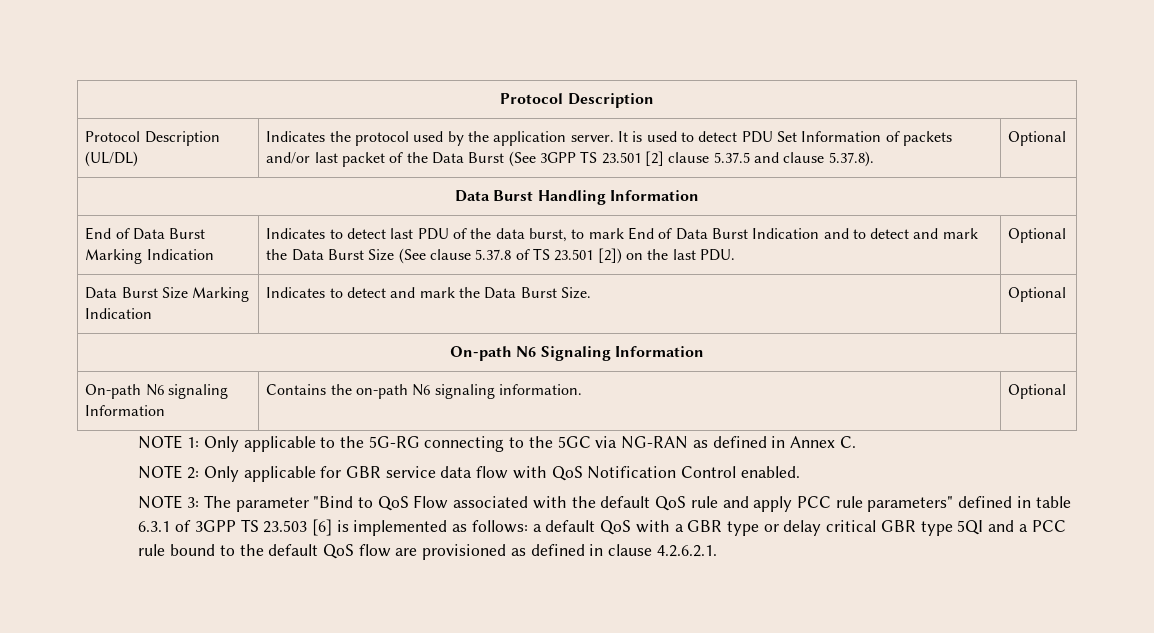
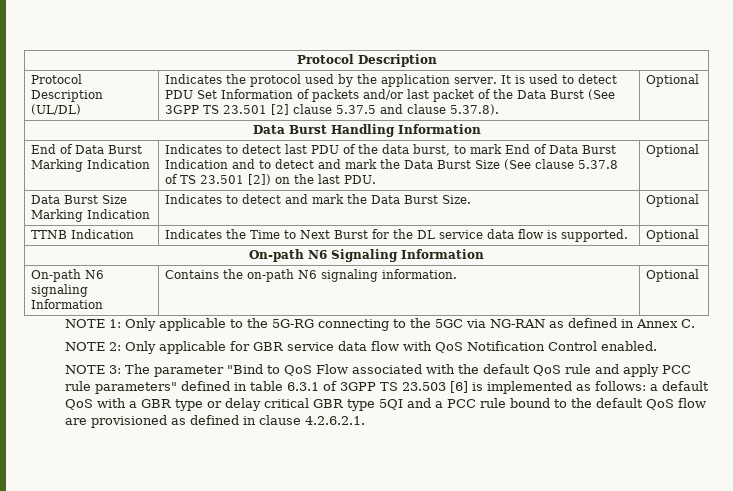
(1067, 294) none -> [31,229,135,239] [165,229,629,242] [646,229,700,242] // TTNB Indication | Indicates the Time to Next Burst for the DL service data flow is supported. | Optional

